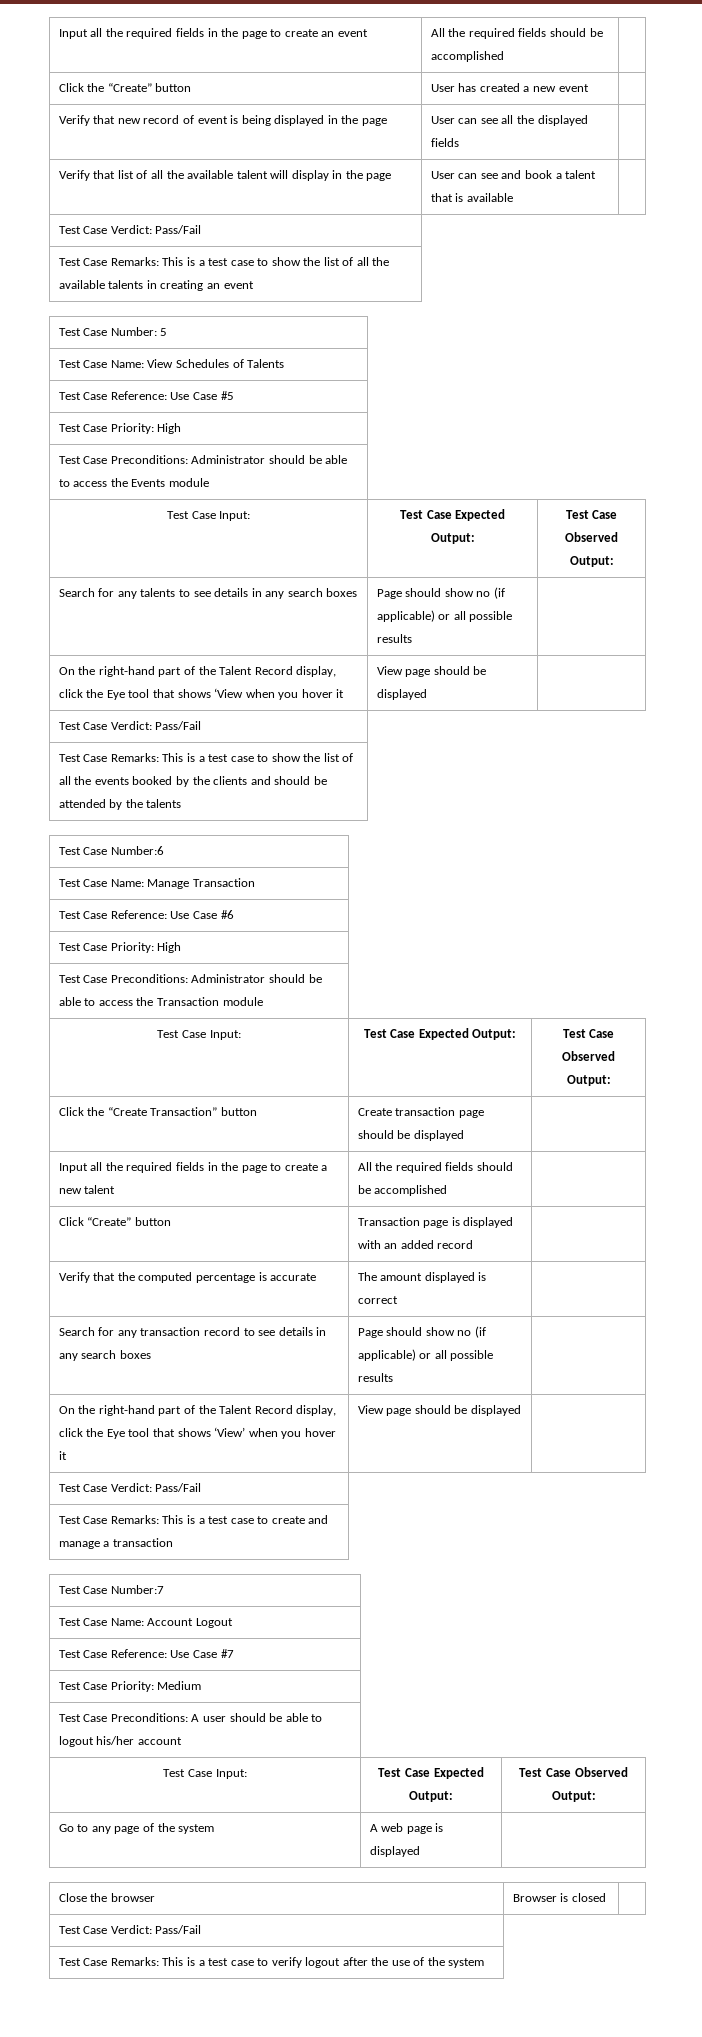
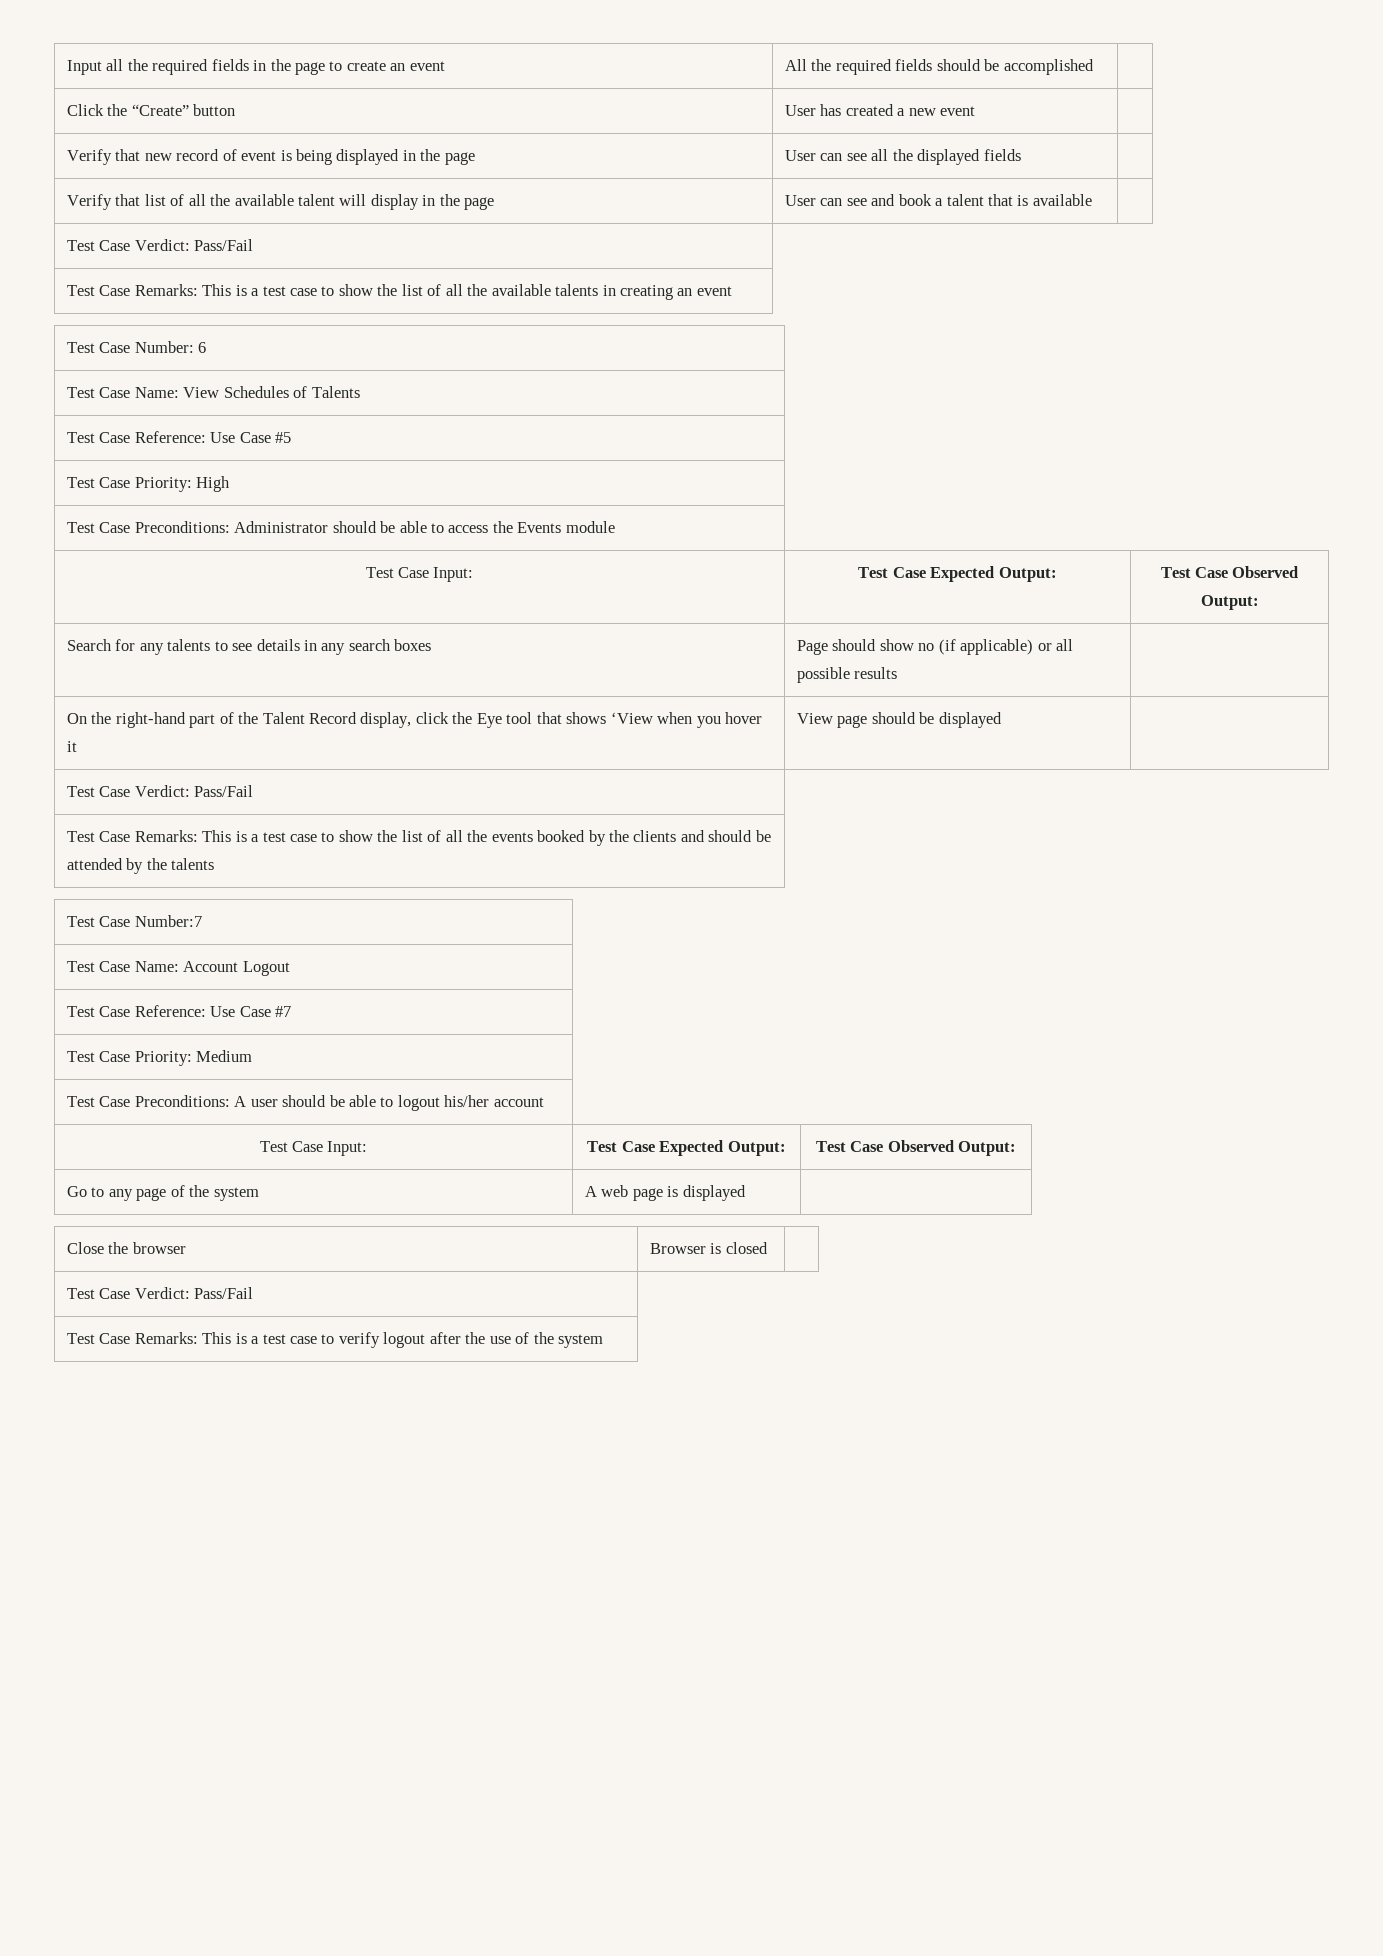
[160,328,168,336] 5 -> [198,342,207,353] 6
[58,846,164,855] [58,878,255,889] [58,910,234,919] [58,942,182,953] [58,974,322,983] [58,997,263,1006] [157,1030,241,1040] [363,1028,517,1040] [562,1029,615,1038] [562,1051,615,1061] [566,1075,611,1086] [58,1107,257,1116] [357,1107,484,1118] [357,1130,464,1141] [58,1162,328,1173] [58,1185,116,1194] [357,1162,513,1173] [357,1185,448,1196] [58,1217,171,1226] [357,1217,514,1228] [357,1240,474,1249] [58,1272,317,1283] [357,1272,487,1283] [357,1296,398,1304] [58,1327,327,1338] [58,1350,151,1361] [357,1326,486,1338] [357,1349,494,1361] [357,1373,393,1382] [58,1405,337,1416] [58,1427,336,1439] [58,1451,67,1460] [357,1405,521,1416] [58,1483,202,1492] [58,1515,329,1524] [58,1538,173,1549] // Test Case Number:6 // Test Case Name: Manage Transaction // Test Case Reference: Use Case #6 // Test Case Priority: High // Test Case Preconditions: Administrator should be able to access the Transaction module // Test Case Input: | Test Case Expected Output: | Test Case Observed Output: // Click the “Create Transaction” button | Create transaction page should be displayed | // Input all the required fields in the page to create a new talent | All the required fields should be accomplished | // Click “Create” button | Transaction page is displayed with an added record | // Verify that the computed percentage is accurate | The amount displayed is correct | // Search for any transaction record to see details in any search boxes | Page should show no (if applicable) or all possible results | // On the right-hand part of the Talent Record display, click the Eye tool that shows ‘View’ when you hover it | View page should be displayed | // Test Case Verdict: Pass/Fail // Test Case Remarks: This is a test case to create and manage a transaction -> (215, 864) none

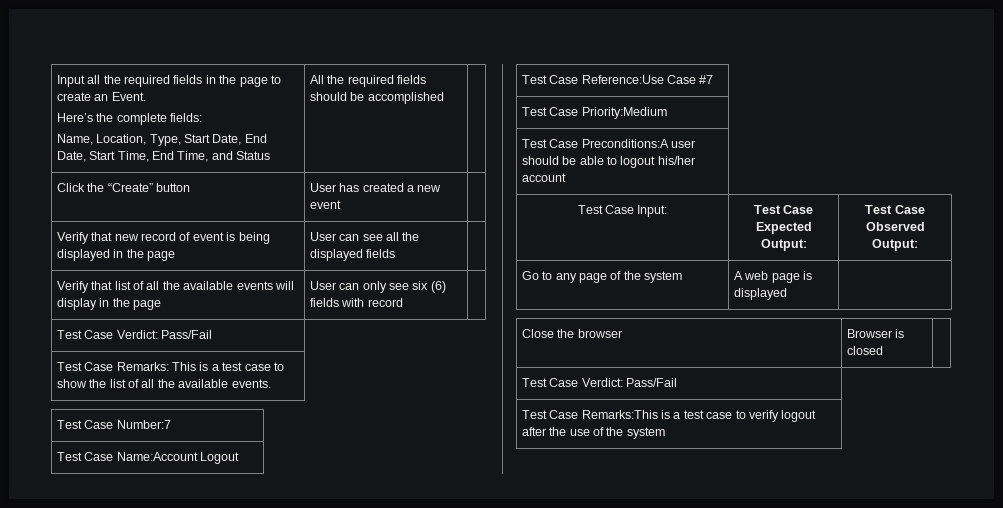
[409,61,445,71] event -> [111,92,146,101] [56,113,203,125] [56,134,267,146] [56,151,271,162] Event. // Here’s the complete fields: // Name, Location, Type, Start Date, End Date, Start Time, End Time, and Status
[297,194,335,206] talent -> [236,281,273,290] events
[846,194,1092,206] see and book a talent that is available -> [362,281,446,293] [309,298,403,307] only see six (6) fields with record
[555,284,732,300] [66,341,207,353] [66,386,360,398] [66,431,292,443] [66,476,231,492] [66,521,615,533] [365,567,474,582] [858,566,1057,582] [1160,566,1299,578] [1200,595,1259,610] [66,639,432,655] [796,639,1073,655] [796,667,898,683] [66,712,762,728] [66,741,77,752] [796,712,1002,728] [66,785,254,797] [66,830,771,846] [66,858,215,874] talents in creating an event // Test Case Number: 6 // Test Case Name: View Schedules of Talents // Test Case Reference: Use Case #5 // Test Case Priority: High // Test Case Preconditions: Administrator should be able to access the Events module // Test Case Input: | Test Case Expected Output: | Test Case Observed Output: // Search for any talents to see details in any search boxes | Page should show no (if applicable) or all possible results | // On the right-hand part of the Talent Record display, click the Eye tool that shows ‘View when you hover it | View page should be displayed | // Test Case Verdict: Pass/Fail // Test Case Remarks: This is a test case to show the list of all the events booked by the clients and should be attended by the talents -> [231,379,271,388] events.
[134,961,239,972] Name: Account -> [116,452,198,461] Name:Account
[134,1005,236,1017] Reference: Use -> [581,75,664,84] Reference:Use
[134,1050,253,1066] [66,1095,247,1107] Priority: Medium // Test Case Preconditions: A -> [581,107,667,119] [521,139,669,148] Priority:Medium // Test Case Preconditions:A
[134,1332,232,1344] Remarks: This -> [581,410,658,419] Remarks:This

